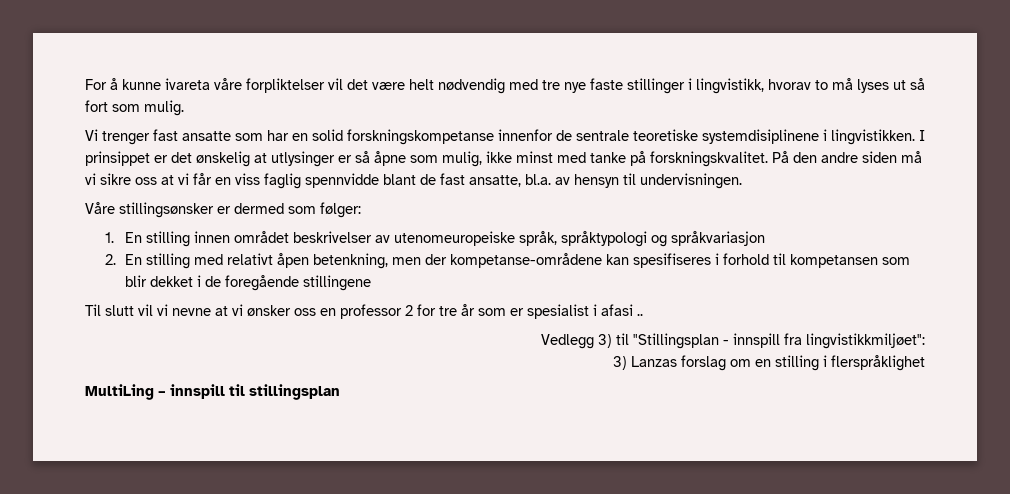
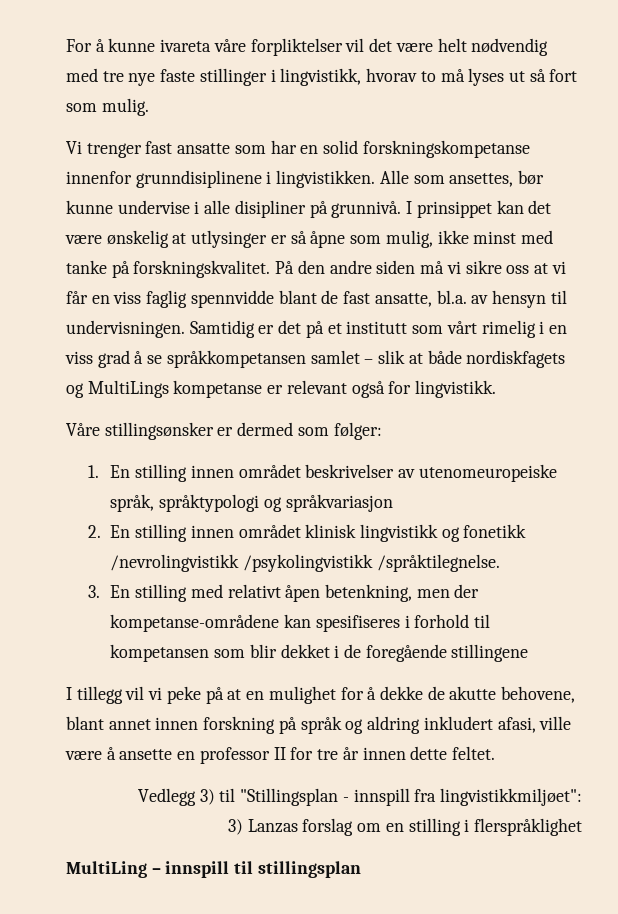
[556,129,925,145] [85,151,192,166] de sentrale teoretiske systemdisiplinene i lingvistikken. I prinsippet er det -> [135,170,545,188] [66,200,552,218] [65,235,102,244] grunndisiplinene i lingvistikken. Alle som ansettes, bør kunne undervise i alle disipliner på grunnivå. I prinsippet kan det være
(742, 181) none -> [189,320,567,338] [65,350,566,368] [66,380,497,398] Samtidig er det på et institutt som vårt rimelig i en viss grad å se språkkompetansen samlet – slik at både nordiskfagets og MultiLings kompetanse er relevant også for lingvistikk.
(191, 261) none -> [190,524,527,542] [110,554,500,572] [88,584,188,602] innen området klinisk lingvistikk og fonetikk /nevrolingvistikk /psykolingvistikk /språktilegnelse. // 3. En stilling
[85,304,316,316] Til slutt vil vi nevne at vi ønsker oss -> [66,686,576,704] [66,716,572,734] [65,747,173,760] I tillegg vil vi peke på at en mulighet for å dekke de akutte behovene, blant annet innen forskning på språk og aldring inkludert afasi, ville være å ansette
[405,305,413,316] 2 -> [273,747,286,760] II
[478,304,643,319] som er spesialist i afasi .. -> [362,746,495,760] innen dette feltet.

